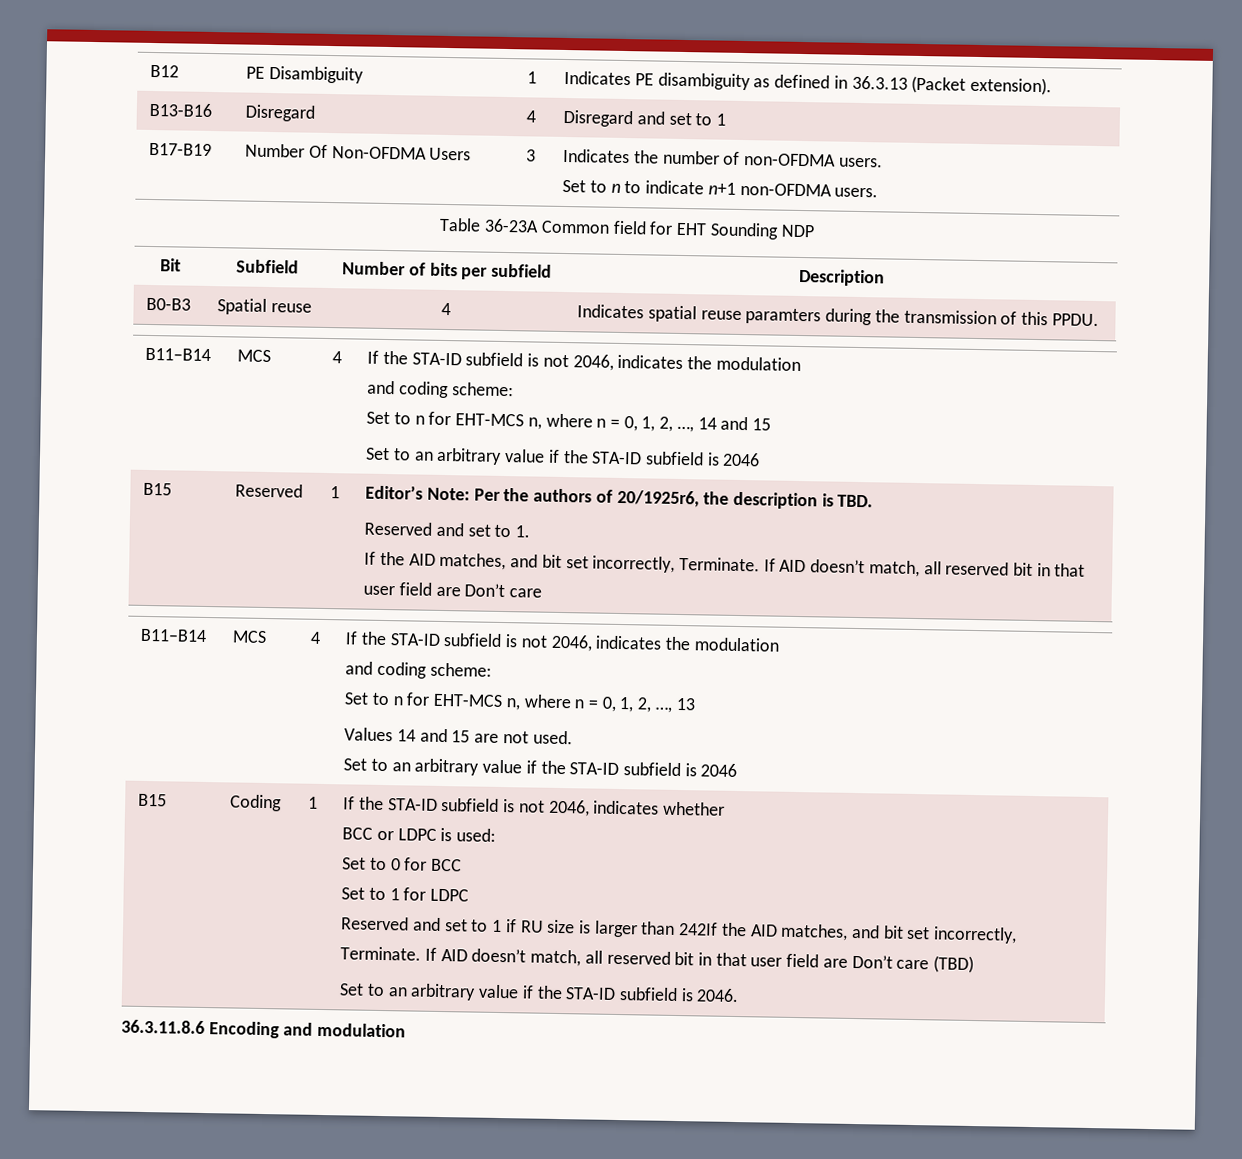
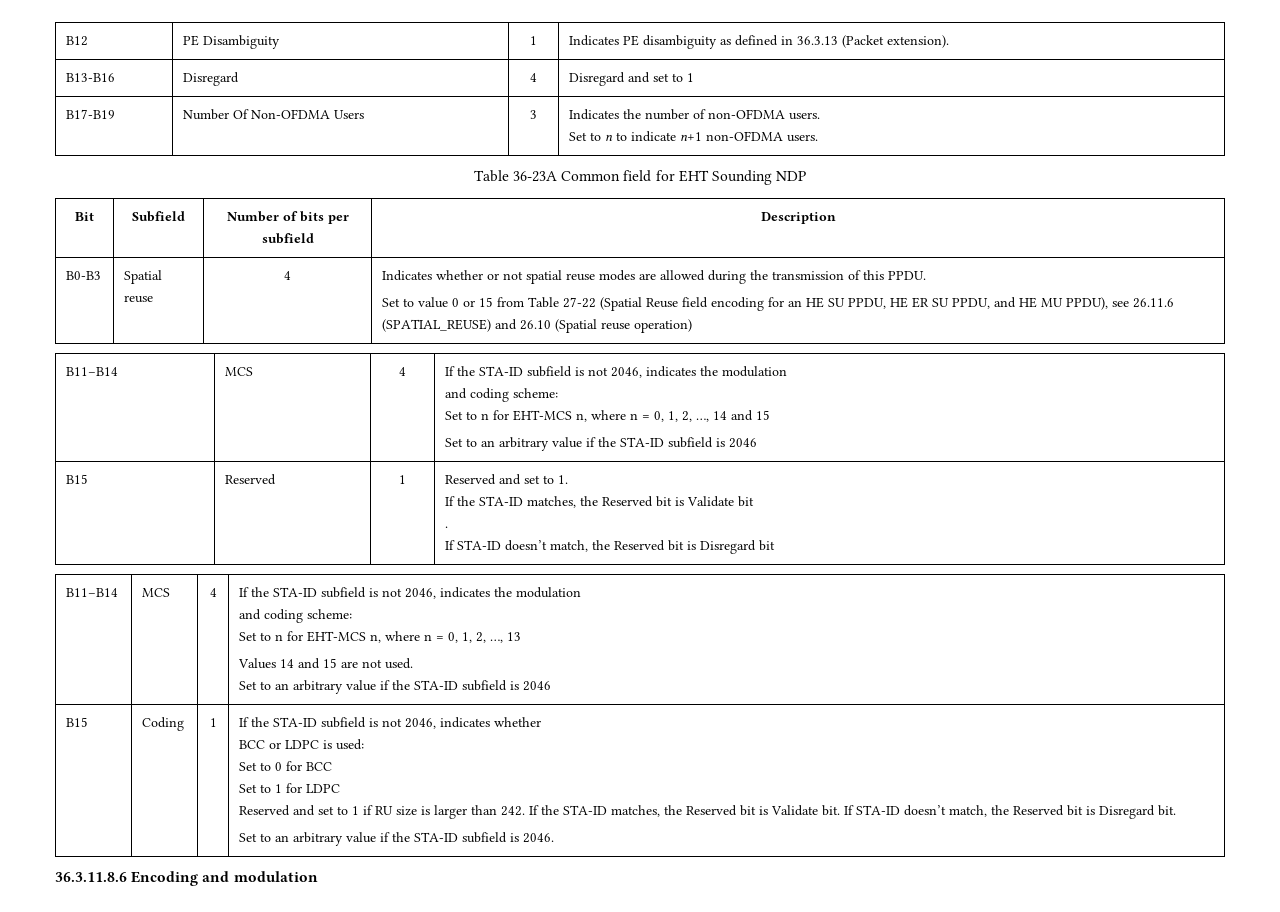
[647,305,822,325] spatial reuse paramters -> [436,270,706,284] whether or not spatial reuse modes are allowed
(1099, 320) none -> [382,297,1175,311] [382,319,693,333] // Set to value 0 or 15 from Table 27-22 (Spatial Reuse field encoding for an HE SU PPDU, HE ER SU PPDU, and HE MU PPDU), see 26.11.6 (SPATIAL_REUSE) and 26.10 (Spatial reuse operation)
[365,484,874,510] Editor’s Note: Per the authors of 20/1925r6, the description is TBD. // -> (406, 479) none
[408,552,1086,578] [363,582,543,598] AID matches, and bit set incorrectly, Terminate. If AID doesn’t match, all reserved bit in that user field are Don’t care -> [479,496,755,508] [445,526,449,528] [445,540,776,554] STA-ID matches, the Reserved bit is Validate bit // . // If STA-ID doesn’t match, the Reserved bit is Disregard bit
[678,922,1018,944] [340,946,975,974] 242If the AID matches, and bit set incorrectly, Terminate. If AID doesn’t match, all reserved bit in that user field are Don’t care (TBD) -> [501,805,1177,819] 242. If the STA-ID matches, the Reserved bit is Validate bit. If STA-ID doesn’t match, the Reserved bit is Disregard bit.

